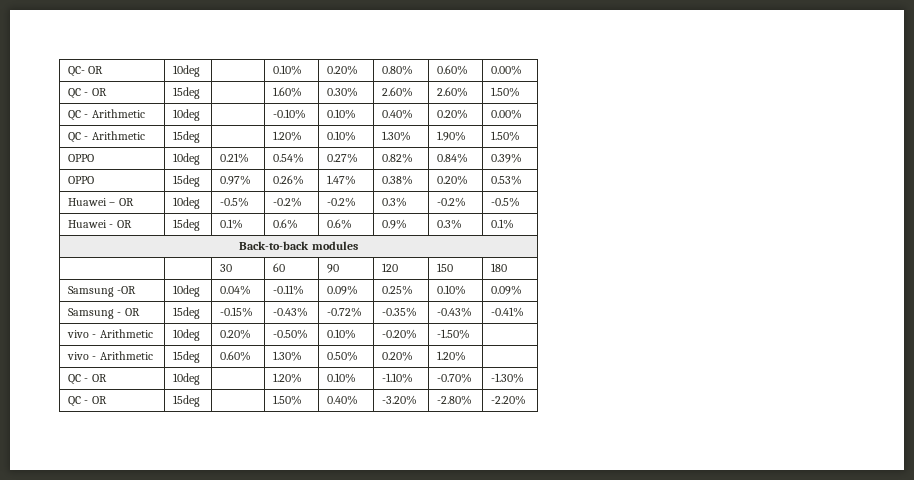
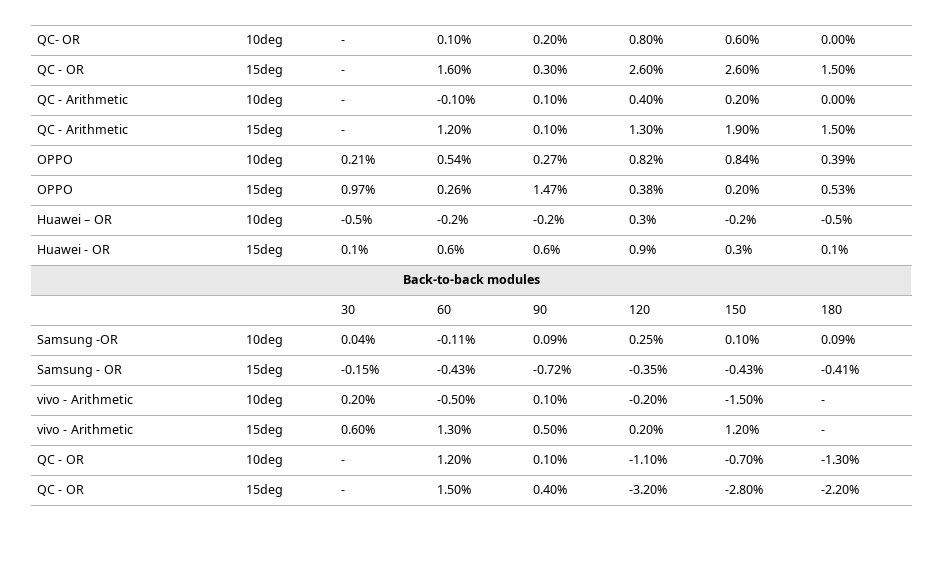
(201, 71) none -> [340,40,345,44] -
(201, 93) none -> [340,70,345,74] -
(201, 115) none -> [340,100,345,104] -
(201, 137) none -> [340,130,345,134] -
(471, 334) none -> [820,400,825,404] -
(467, 356) none -> [820,430,825,434] -
(201, 379) none -> [340,460,345,464] -
(201, 401) none -> [340,490,345,494] -

